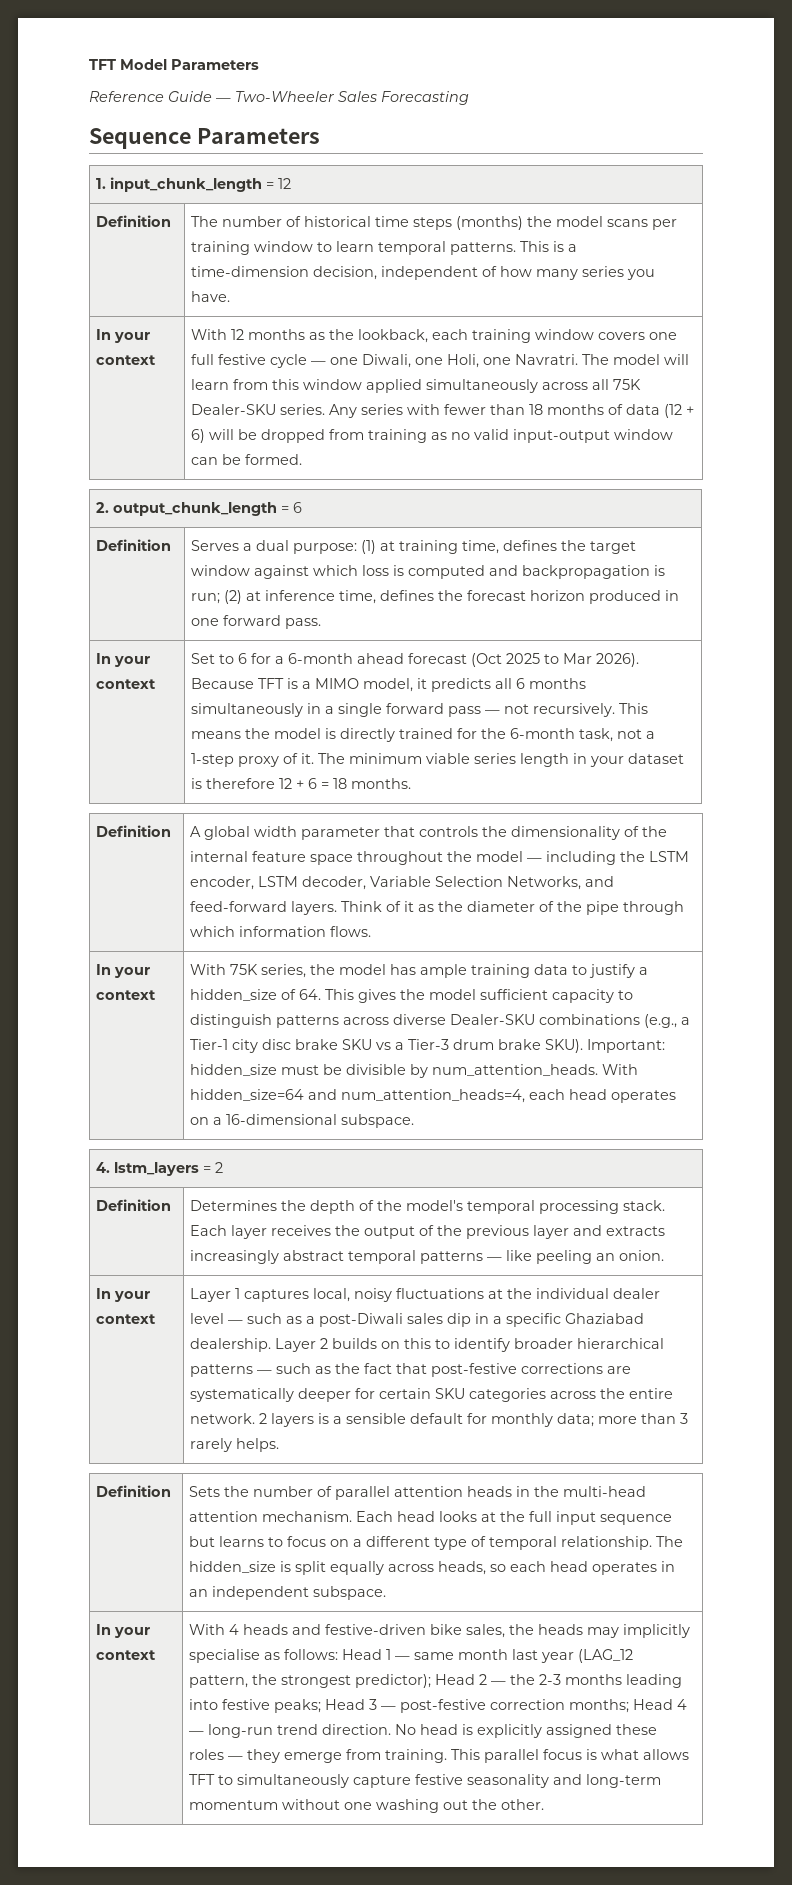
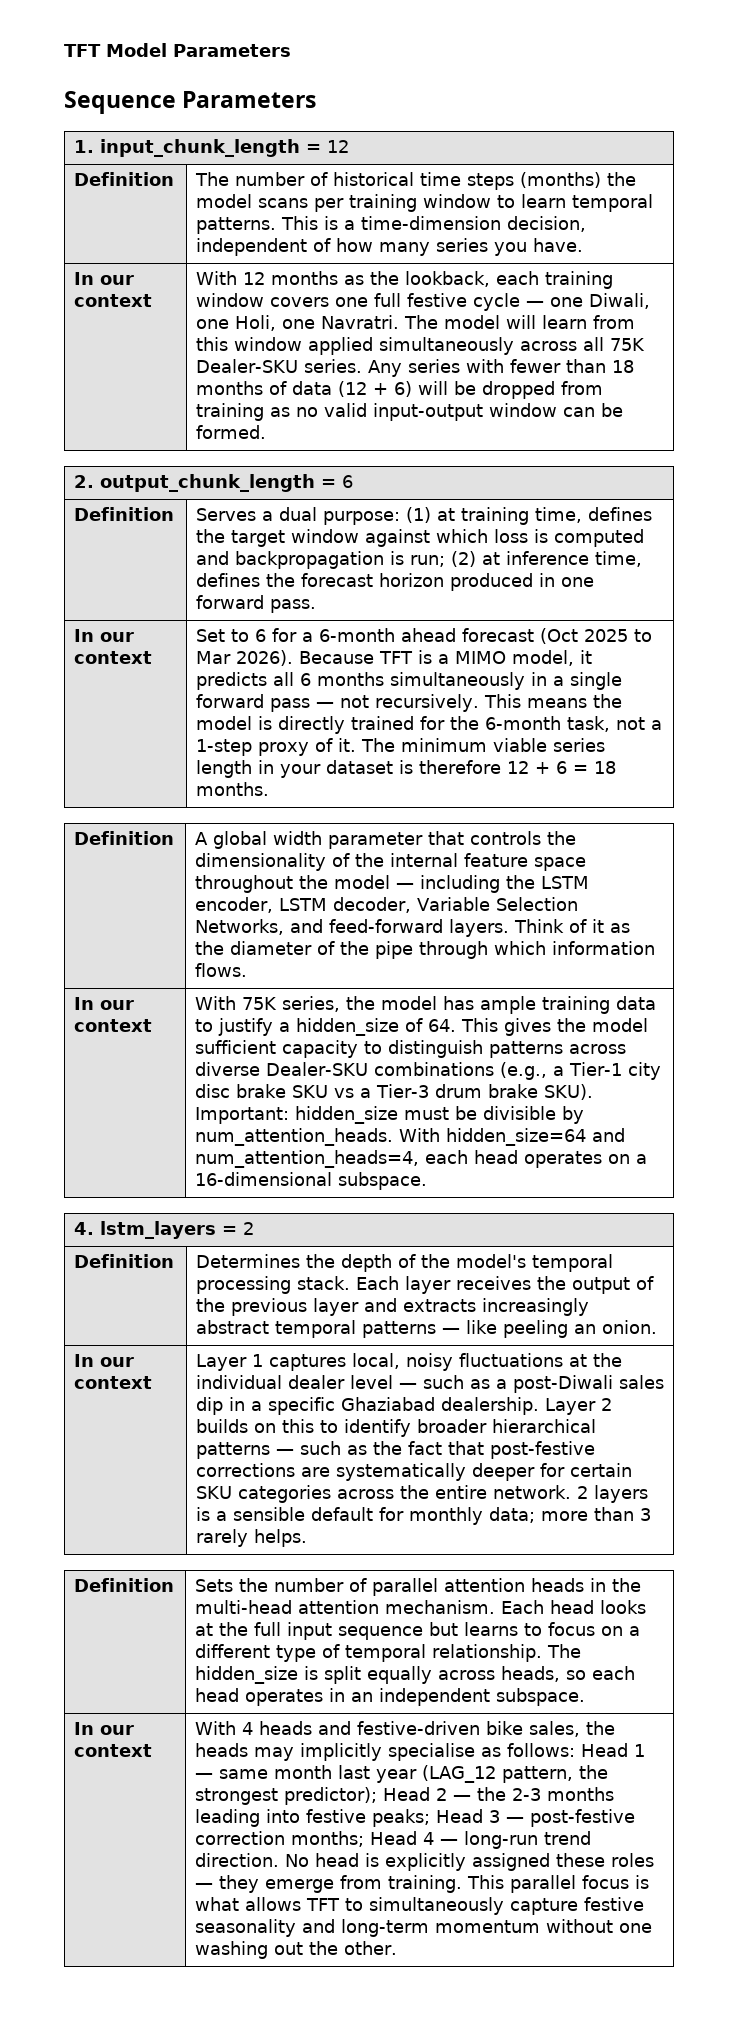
[89,91,469,105] // Reference Guide — Two-Wheeler Sales Forecasting -> (291, 50) none
[114,332,151,343] your -> [99,275,134,285] our
[114,656,151,667] your -> [99,632,134,642] our
[114,967,151,978] your -> [99,1000,134,1010] our
[114,1291,151,1302] your -> [99,1357,134,1367] our
[114,1627,151,1638] your -> [99,1725,134,1735] our

